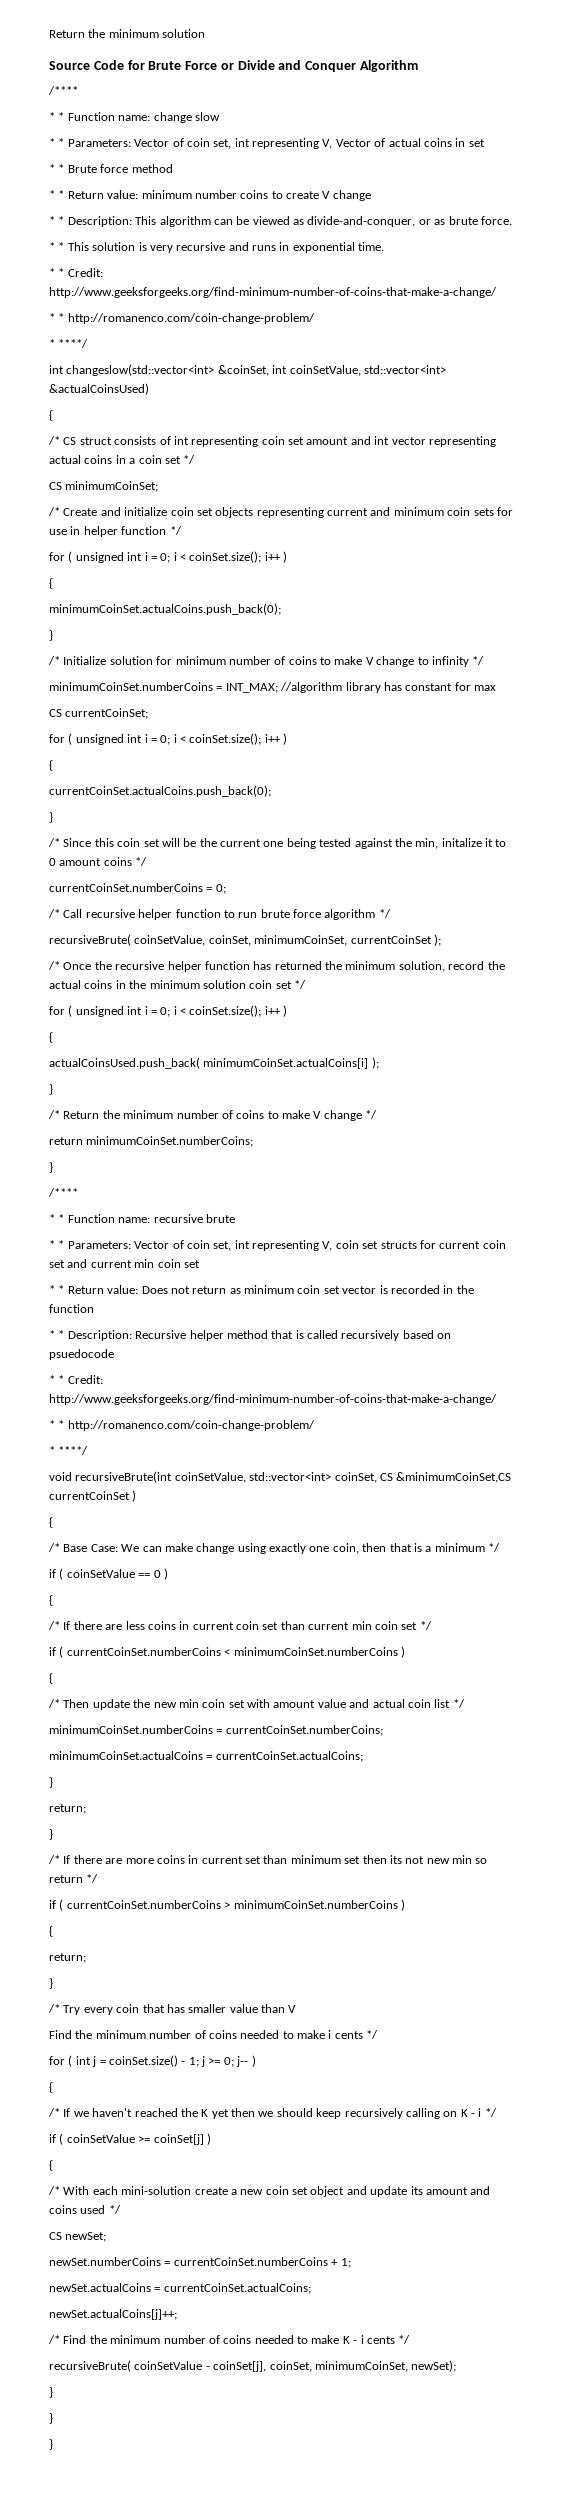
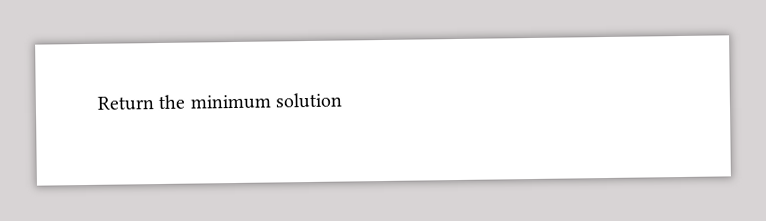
[49,60,419,72] [48,86,78,95] [49,112,220,123] [49,138,485,149] [49,164,173,173] [49,190,371,201] [49,216,512,227] [49,242,385,253] [49,268,103,277] [49,287,497,298] [49,313,315,324] [49,339,89,348] [49,364,446,376] [49,383,149,395] [49,410,53,421] [48,436,496,447] [49,455,196,464] [49,481,159,492] [48,507,513,518] [49,526,182,537] [49,551,288,563] [49,578,53,589] [49,603,281,615] [49,630,53,641] [48,656,485,667] [49,682,496,693] [49,708,149,719] [49,733,288,745] [49,760,53,771] [49,785,271,797] [49,812,53,823] [48,838,507,849] [49,857,148,866] [49,883,226,894] [48,909,391,920] [49,934,441,946] [48,961,505,972] [49,980,306,989] [49,1005,288,1017] [49,1032,53,1043] [49,1057,379,1069] [49,1084,53,1095] [48,1110,378,1121] [49,1136,254,1147] [49,1162,53,1173] [48,1188,78,1197] [49,1214,235,1223] [49,1240,506,1251] [49,1259,200,1268] [49,1285,474,1294] [49,1304,94,1313] [49,1330,452,1341] [49,1349,114,1360] [49,1375,103,1384] [49,1394,497,1405] [49,1420,315,1431] [49,1446,89,1455] [49,1471,512,1483] [49,1490,137,1502] [49,1517,53,1528] [48,1543,500,1554] [49,1568,168,1580] [49,1595,53,1606] [48,1621,432,1630] [49,1646,405,1658] [49,1673,53,1684] [48,1699,465,1710] [49,1725,383,1736] [49,1751,363,1762] [49,1777,53,1788] [49,1804,86,1814] [49,1829,53,1840] [48,1855,488,1864] [49,1874,99,1883] [49,1899,405,1911] [49,1926,53,1937] [49,1953,86,1963] [49,1978,53,1989] [48,2004,297,2015] [49,2030,379,2039] [49,2055,256,2067] [49,2082,53,2093] [48,2108,497,2119] [49,2133,211,2145] [49,2160,53,2171] [48,2186,491,2197] [49,2205,121,2214] [49,2232,107,2242] [49,2257,351,2268] [49,2283,311,2294] [49,2309,177,2320] [48,2335,411,2344] [49,2360,457,2372] [49,2387,53,2398] [49,2413,53,2424] [49,2439,53,2450] // Source Code for Brute Force or Divide and Conquer Algorithm // /**** // * * Function name: change slow // * * Parameters: Vector of coin set, int representing V, Vector of actual coins in set // * * Brute force method // * * Return value: minimum number coins to create V change // * * Description: This algorithm can be viewed as divide-and-conquer, or as brute force. // * * This solution is very recursive and runs in exponential time. // * * Credit: http://www.geeksforgeeks.org/find-minimum-number-of-coins-that-make-a-change/ // * * http://romanenco.com/coin-change-problem/ // * ****/ // int changeslow(std::vector<int> &coinSet, int coinSetValue, std::vector<int> &actualCoinsUsed) // { // /* CS struct consists of int representing coin set amount and int vector representing actual coins in a coin set */ // CS minimumCoinSet; // /* Create and initialize coin set objects representing current and minimum coin sets for use in helper function */ // for ( unsigned int i = 0; i < coinSet.size(); i++ ) // { // minimumCoinSet.actualCoins.push_back(0); // } // /* Initialize solution for minimum number of coins to make V change to infinity */ // minimumCoinSet.numberCoins = INT_MAX; //algorithm library has constant for max // CS currentCoinSet; // for ( unsigned int i = 0; i < coinSet.size(); i++ ) // { // currentCoinSet.actualCoins.push_back(0); // } // /* Since this coin set will be the current one being tested against the min, initalize it to 0 amount coins */ // currentCoinSet.numberCoins = 0; // /* Call recursive helper function to run brute force algorithm */ // recursiveBrute( coinSetValue, coinSet, minimumCoinSet, currentCoinSet ); // /* Once the recursive helper function has returned the minimum solution, record the actual coins in the minimum solution coin set */ // for ( unsigned int i = 0; i < coinSet.size(); i++ ) // { // actualCoinsUsed.push_back( minimumCoinSet.actualCoins[i] ); // } // /* Return the minimum number of coins to make V change */ // return minimumCoinSet.numberCoins; // } // /**** // * * Function name: recursive brute // * * Parameters: Vector of coin set, int representing V, coin set structs for current coin set and current min coin set // * * Return value: Does not return as minimum coin set vector is recorded in the function // * * Description: Recursive helper method that is called recursively based on psuedocode // * * Credit: http://www.geeksforgeeks.org/find-minimum-number-of-coins-that-make-a-change/ // * * http://romanenco.com/coin-change-problem/ // * ****/ // void recursiveBrute(int coinSetValue, std::vector<int> coinSet, CS &minimumCoinSet,CS currentCoinSet ) // { // /* Base Case: We can make change using exactly one coin, then that is a minimum */ // if ( coinSetValue == 0 ) // { // /* If there are less coins in current coin set than current min coin set */ // if ( currentCoinSet.numberCoins < minimumCoinSet.numberCoins ) // { // /* Then update the new min coin set with amount value and actual coin list */ // minimumCoinSet.numberCoins = currentCoinSet.numberCoins; // minimumCoinSet.actualCoins = currentCoinSet.actualCoins; // } // return; // } // /* If there are more coins in current set than minimum set then its not new min so return */ // if ( currentCoinSet.numberCoins > minimumCoinSet.numberCoins ) // { // return; // } // /* Try every coin that has smaller value than V // Find the minimum number of coins needed to make i cents */ // for ( int j = coinSet.size() - 1; j >= 0; j-- ) // { // /* If we haven't reached the K yet then we should keep recursively calling on K - i */ // if ( coinSetValue >= coinSet[j] ) // { // /* With each mini-solution create a new coin set object and update its amount and coins used */ // CS newSet; // newSet.numberCoins = currentCoinSet.numberCoins + 1; // newSet.actualCoins = currentCoinSet.actualCoins; // newSet.actualCoins[j]++; // /* Find the minimum number of coins needed to make K - i cents */ // recursiveBrute( coinSetValue - coinSet[j], coinSet, minimumCoinSet, newSet); // } // } // } -> (343, 100) none

